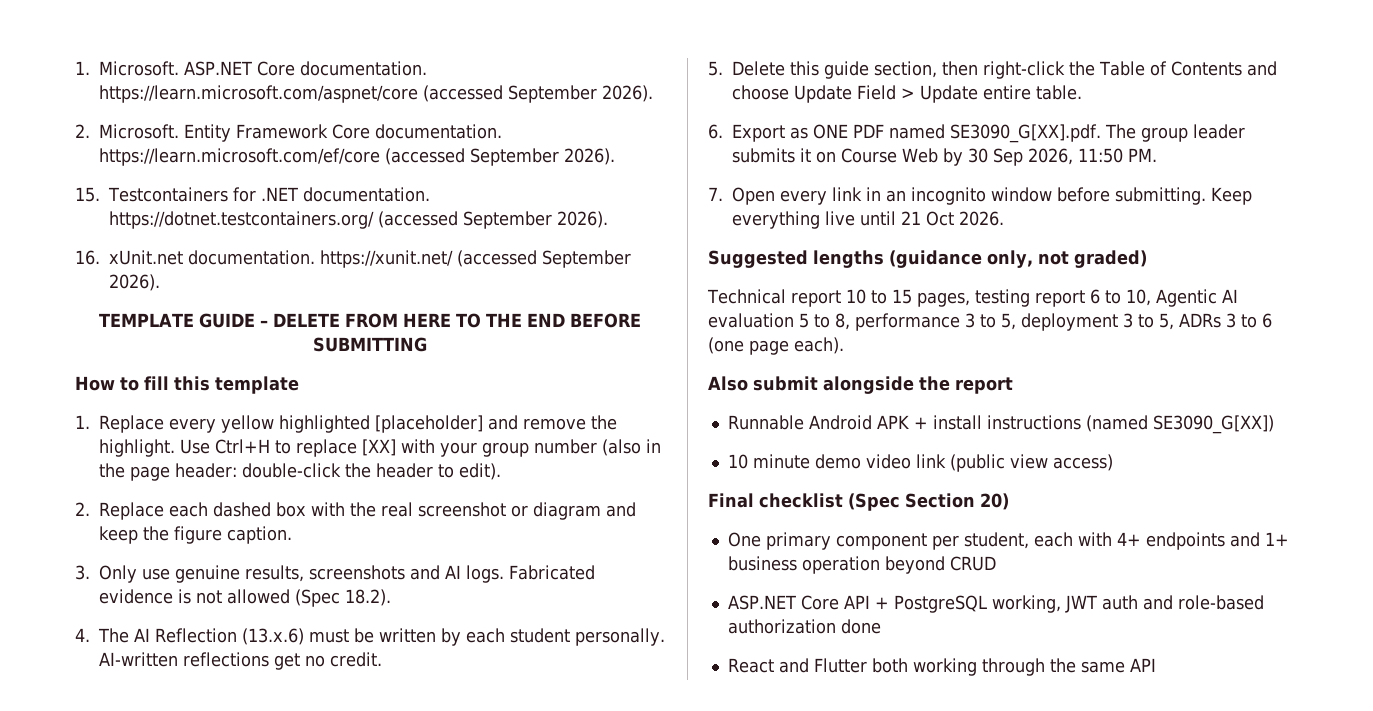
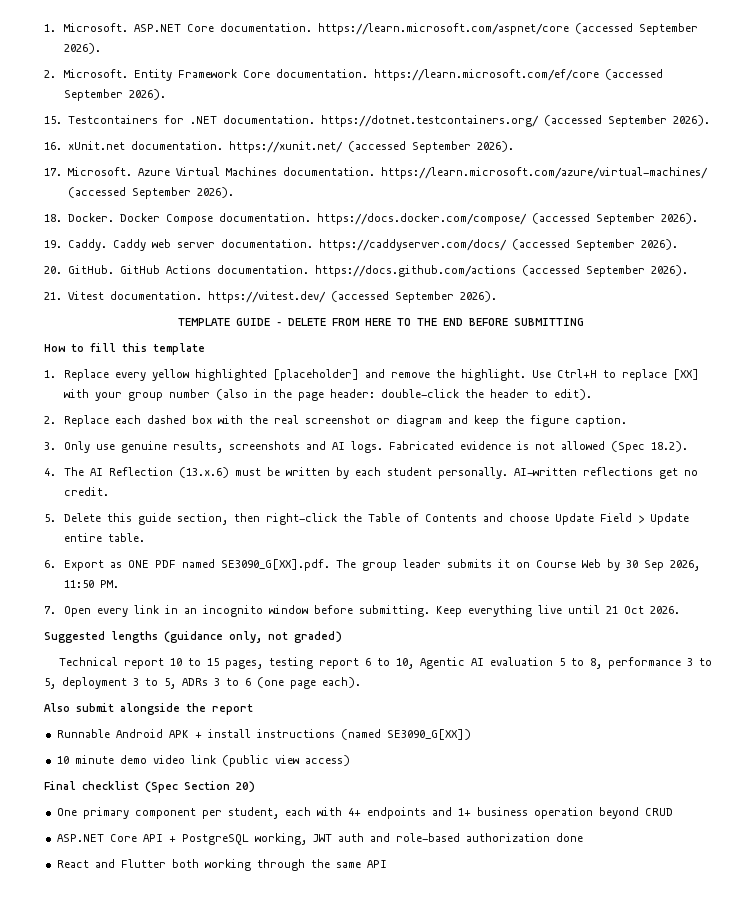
(160, 282) none -> [44,167,708,179] [67,187,234,199] [44,213,698,225] [44,239,678,251] [44,265,688,277] [44,291,497,303] // 17. Microsoft. Azure Virtual Machines documentation. https://learn.microsoft.com/azure/virtual-machines/ (accessed September 2026). // 18. Docker. Docker Compose documentation. https://docs.docker.com/compose/ (accessed September 2026). // 19. Caddy. Caddy web server documentation. https://caddyserver.com/docs/ (accessed September 2026). // 20. GitHub. GitHub Actions documentation. https://docs.github.com/actions (accessed September 2026). // 21. Vitest documentation. https://vitest.dev/ (accessed September 2026).

